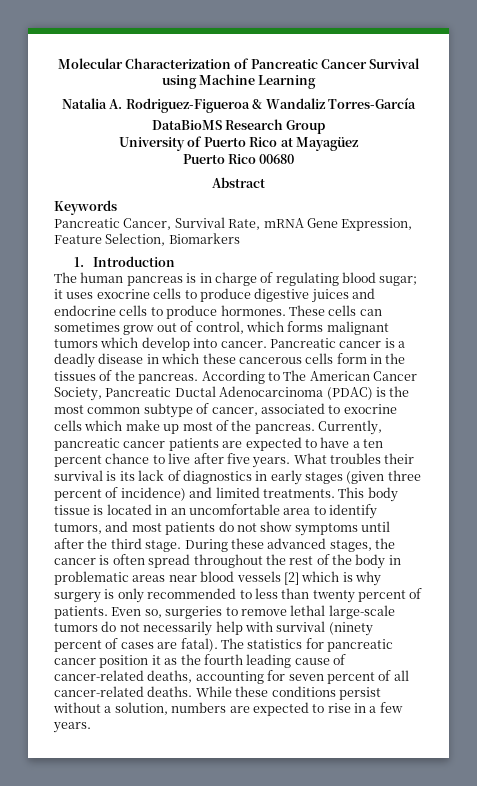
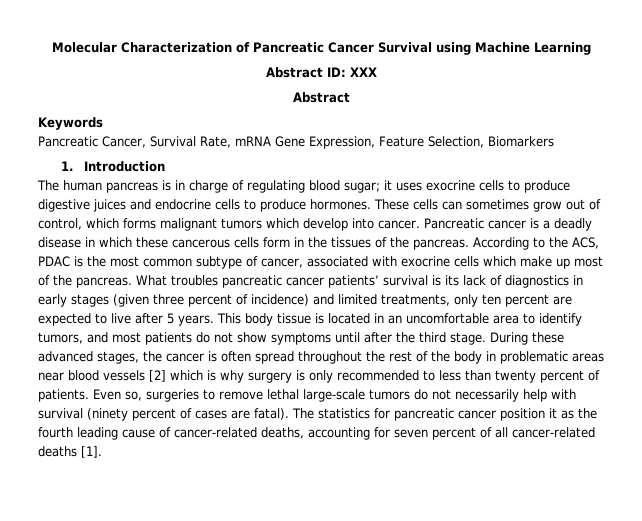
[62,98,416,113] [151,119,326,134] [119,136,359,151] [182,154,295,164] Natalia A. Rodriguez-Figueroa & Wandaliz Torres-García // DataBioMS Research Group // University of Puerto Rico at Mayagüez // Puerto Rico 00680 -> [265,67,377,78] Abstract ID: XXX
[283,370,417,381] [54,386,373,401] The American Cancer Society, Pancreatic Ductal Adenocarcinoma (PDAC) -> [549,237,599,249] [38,256,70,267] the ACS, PDAC
[328,405,341,414] to -> [372,256,397,266] with
[318,420,382,435] [54,437,383,451] [54,453,415,468] Currently, pancreatic cancer patients are expected to have a ten percent chance to live after five years. What troubles their -> [136,275,379,288] What troubles pancreatic cancer patients’
[262,489,335,498] treatments. -> [381,294,572,307] [38,313,214,326] treatments, only ten percent are expected to live after 5 years.
[147,686,381,700] [53,702,403,716] [53,722,91,733] deaths. While these conditions persist without a solution, numbers are expected to rise in a few years. -> [38,446,102,458] deaths [1].

